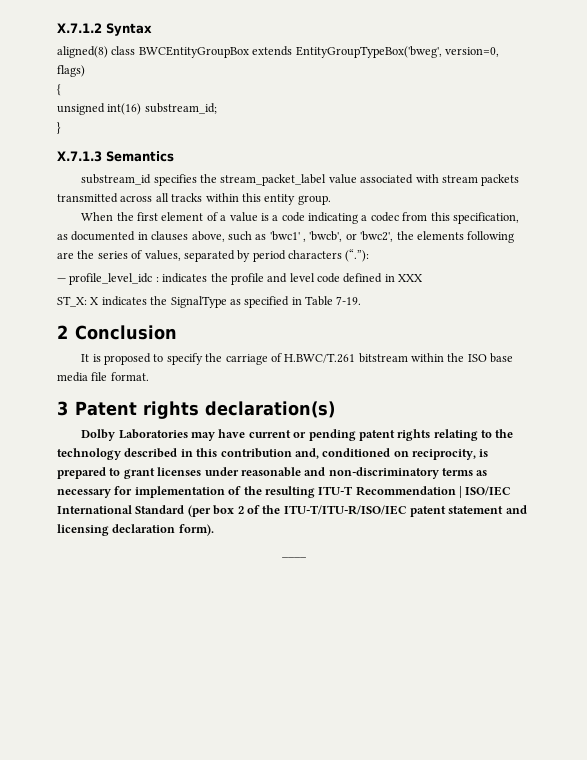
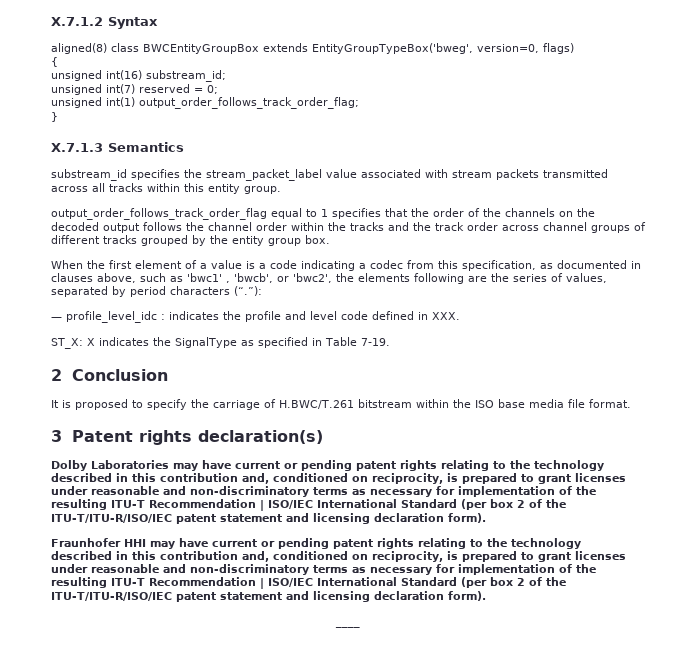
(217, 108) none -> [51,84,218,95] [51,97,359,109] // unsigned int(7) reserved = 0; // unsigned int(1) output_order_follows_track_order_flag;
(331, 200) none -> [51,208,595,220] [51,222,646,233] [51,235,330,246] // output_order_follows_track_order_flag equal to 1 specifies that the order of the channels on the decoded output follows the channel order within the tracks and the track order across channel groups of different tracks grouped by the entity group box.
[398,274,424,282] XXX -> [432,312,460,320] XXX.
(214, 530) none -> [51,538,581,549] [51,551,626,562] [51,564,596,575] [51,577,566,589] [51,591,486,602] // Fraunhofer HHI may have current or pending patent rights relating to the technology described in this contribution and, conditioned on reciprocity, is prepared to grant licenses under reasonable and non-discriminatory terms as necessary for implementation of the resulting ITU-T Recommendation | ISO/IEC International Standard (per box 2 of the ITU-T/ITU-R/ISO/IEC patent statement and licensing declaration form).

